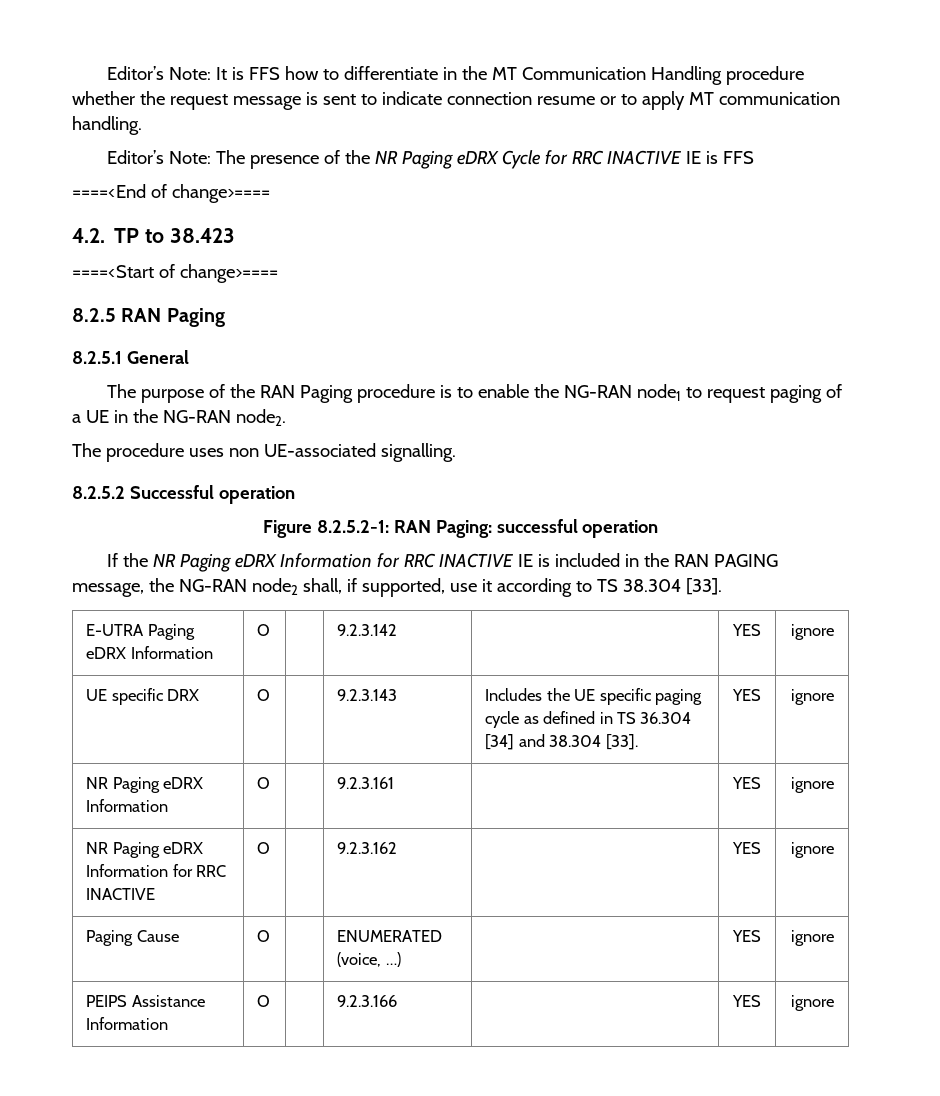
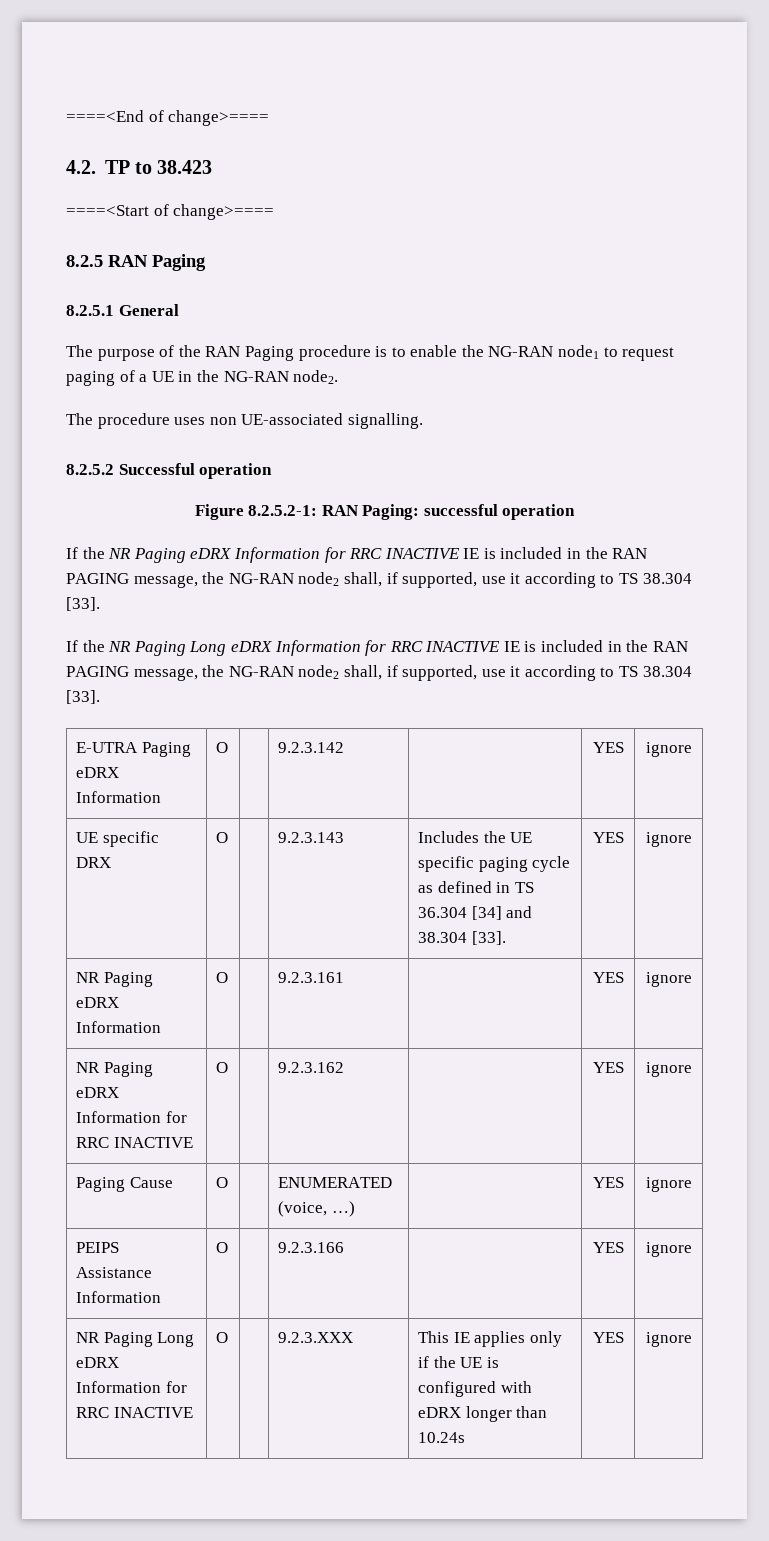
[106,66,804,85] [72,91,840,110] [72,116,142,135] [106,150,754,169] Editor’s Note: It is FFS how to differentiate in the MT Communication Handling procedure whether the request message is sent to indicate connection resume or to apply MT communication handling. // Editor’s Note: The presence of the NR Paging eDRX Cycle for RRC INACTIVE IE is FFS // -> (66, 116) none
(722, 586) none -> [66,640,688,656] [66,665,692,681] [66,690,100,704] // If the NR Paging Long eDRX Information for RRC INACTIVE IE is included in the RAN PAGING message, the NG-RAN node2 shall, if supported, use it according to TS 38.304 [33].
(834, 1003) none -> [76,1332,195,1347] [76,1357,120,1368] [76,1381,187,1393] [76,1407,193,1418] [216,1332,229,1343] [278,1332,354,1343] [418,1331,563,1347] [418,1356,500,1368] [418,1381,532,1397] [418,1406,548,1422] [418,1432,466,1443] [592,1332,624,1343] [645,1332,692,1347] // NR Paging Long eDRX Information for RRC INACTIVE | O | | 9.2.3.XXX | This IE applies only if the UE is configured with eDRX longer than 10.24s | YES | ignore

